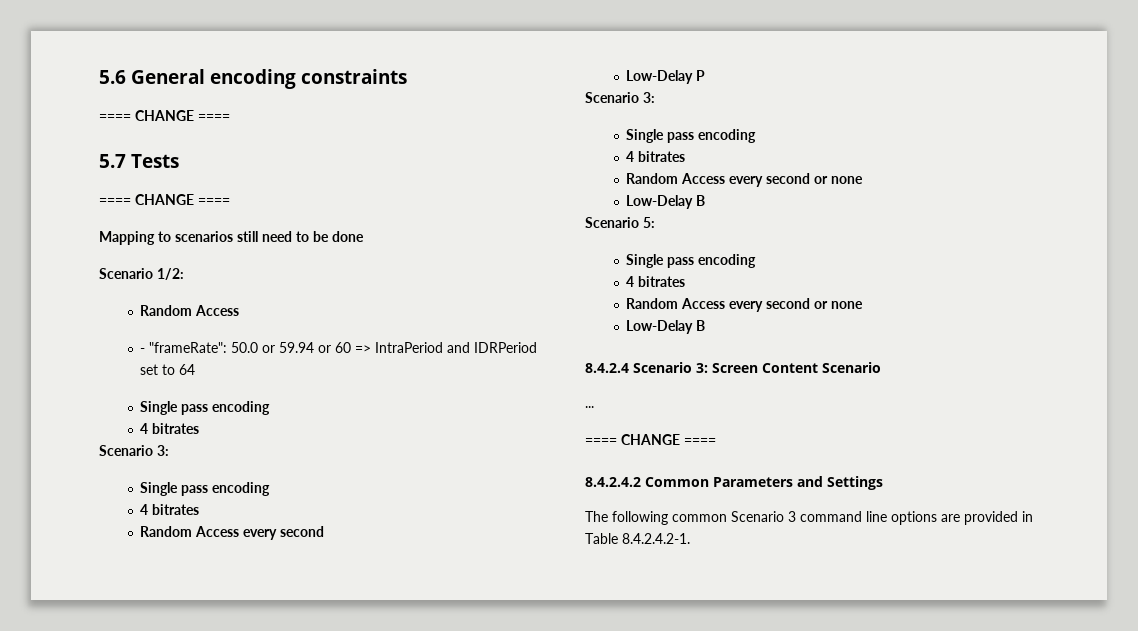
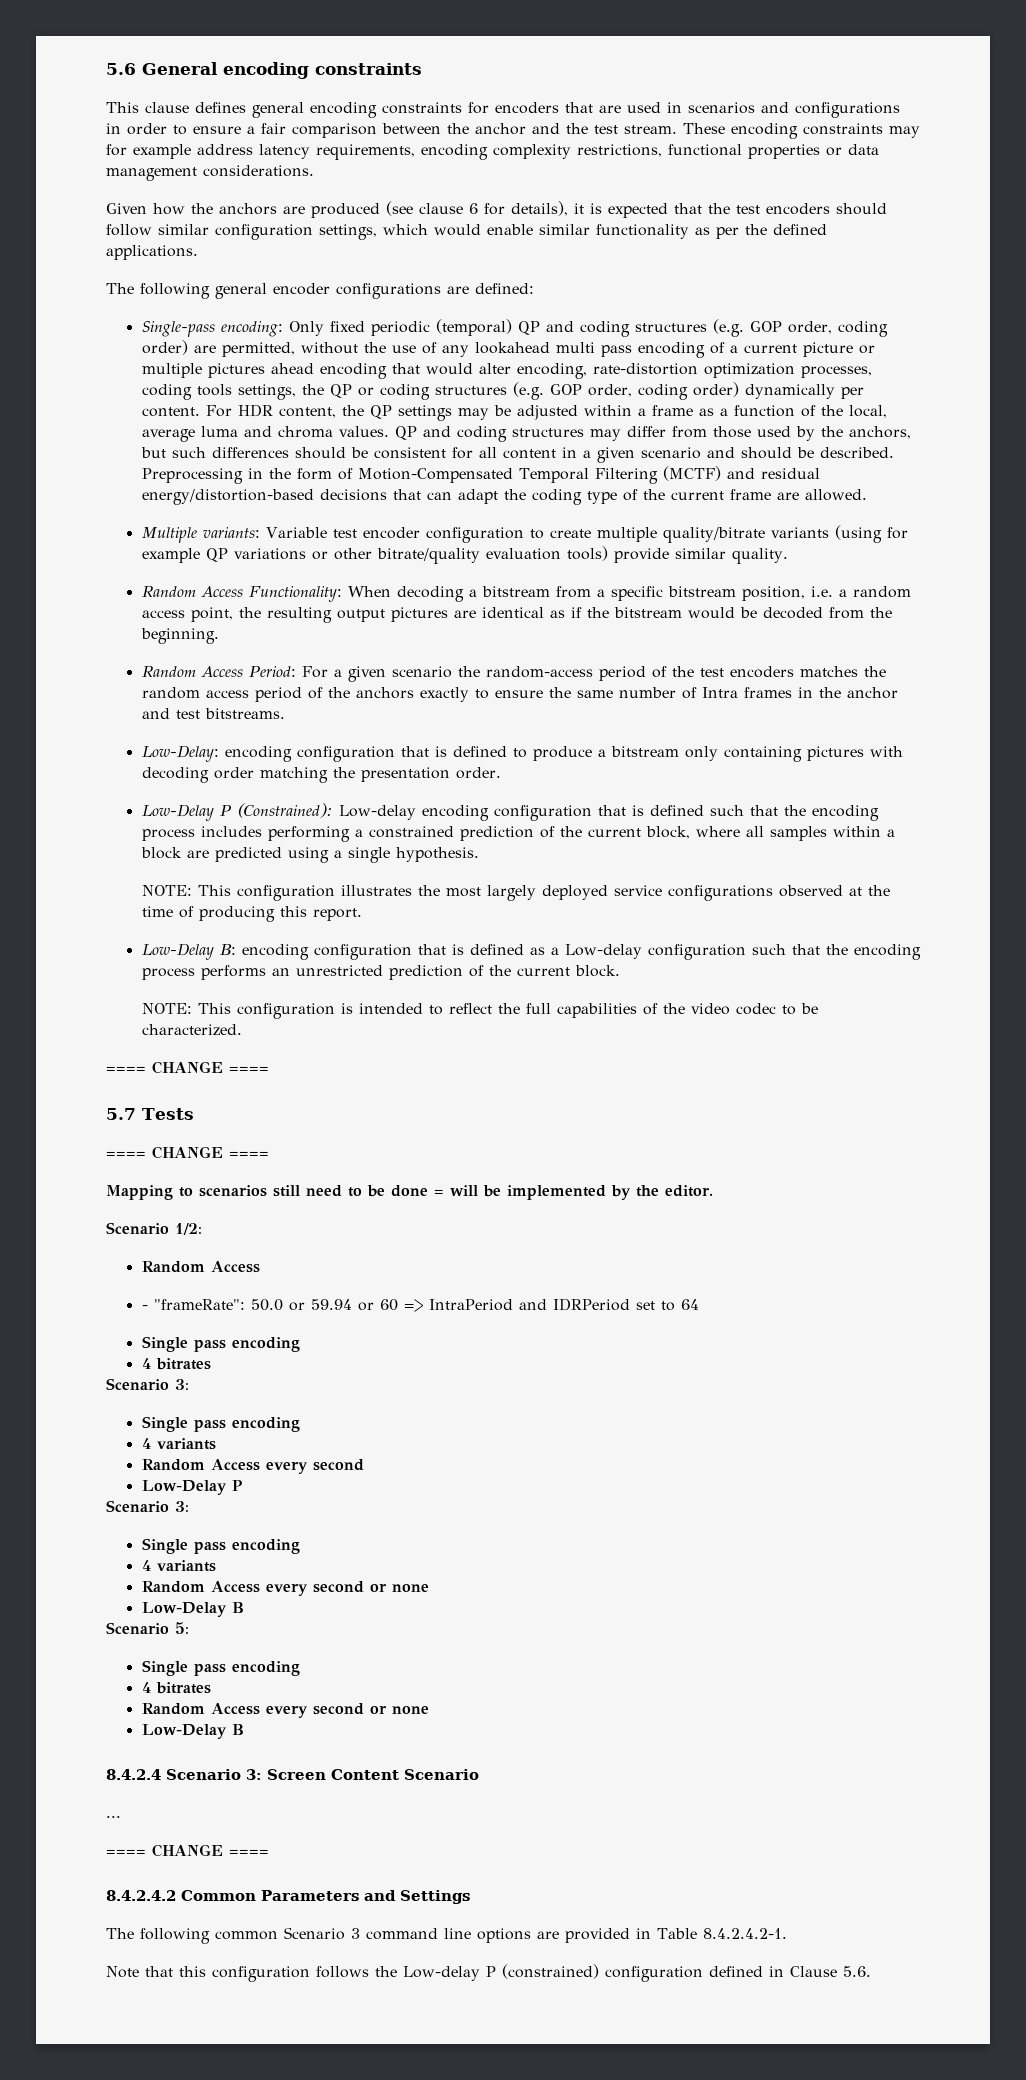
(408, 76) none -> [106,102,900,118] [106,123,920,139] [106,144,879,160] [106,165,314,181] [106,201,887,218] [106,224,827,240] [106,245,198,260] [106,283,534,299] [141,319,888,337] [141,340,875,358] [141,363,872,379] [141,382,864,400] [141,404,887,421] [141,426,911,442] [140,447,894,463] [141,466,820,484] [141,489,867,505] [141,525,908,543] [141,546,788,564] [141,586,911,602] [141,607,892,623] [140,628,219,644] [141,666,886,682] [141,687,898,702] [141,708,285,719] [141,745,903,762] [141,767,501,783] [141,803,879,821] [141,826,895,842] [140,847,479,863] [142,885,891,901] [142,906,363,922] [141,943,921,960] [141,965,620,980] [142,1003,819,1019] [142,1024,243,1036] // This clause defines general encoding constraints for encoders that are used in scenarios and configurations in order to ensure a fair comparison between the anchor and the test stream. These encoding constraints may for example address latency requirements, encoding complexity restrictions, functional properties or data management considerations. // Given how the anchors are produced (see clause 6 for details), it is expected that the test encoders should follow similar configuration settings, which would enable similar functionality as per the defined applications. // The following general encoder configurations are defined: // Single-pass encoding: Only fixed periodic (temporal) QP and coding structures (e.g. GOP order, coding order) are permitted, without the use of any lookahead multi pass encoding of a current picture or multiple pictures ahead encoding that would alter encoding, rate-distortion optimization processes, coding tools settings, the QP or coding structures (e.g. GOP order, coding order) dynamically per content. For HDR content, the QP settings may be adjusted within a frame as a function of the local, average luma and chroma values. QP and coding structures may differ from those used by the anchors, but such differences should be consistent for all content in a given scenario and should be described. Preprocessing in the form of Motion-Compensated Temporal Filtering (MCTF) and residual energy/distortion-based decisions that can adapt the coding type of the current frame are allowed. // Multiple variants: Variable test encoder configuration to create multiple quality/bitrate variants (using for example QP variations or other bitrate/quality evaluation tools) provide similar quality. // Random Access Functionality: When decoding a bitstream from a specific bitstream position, i.e. a random access point, the resulting output pictures are identical as if the bitstream would be decoded from the beginning. // Random Access Period: For a given scenario the random-access period of the test encoders matches the random access period of the anchors exactly to ensure the same number of Intra frames in the anchor and test bitstreams. // Low-Delay: encoding configuration that is defined to produce a bitstream only containing pictures with decoding order matching the presentation order. // Low-Delay P (Constrained): Low-delay encoding configuration that is defined such that the encoding process includes performing a constrained prediction of the current block, where all samples within a block are predicted using a single hypothesis. // NOTE: This configuration illustrates the most largely deployed service configurations observed at the time of producing this report. // Low-Delay B: encoding configuration that is defined as a Low-delay configuration such that the encoding process performs an unrestricted prediction of the current block. // NOTE: This configuration is intended to reflect the full capabilities of the video codec to be characterized.
(364, 236) none -> [434,1185,713,1200] = will be implemented by the editor.
[152,504,200,515] bitrates -> [156,1438,216,1450] variants
[638,151,686,162] bitrates -> [156,1560,216,1572] variants
(690, 538) none -> [106,1964,871,1982] // Note that this configuration follows the Low-delay P (constrained) configuration defined in Clause 5.6.

